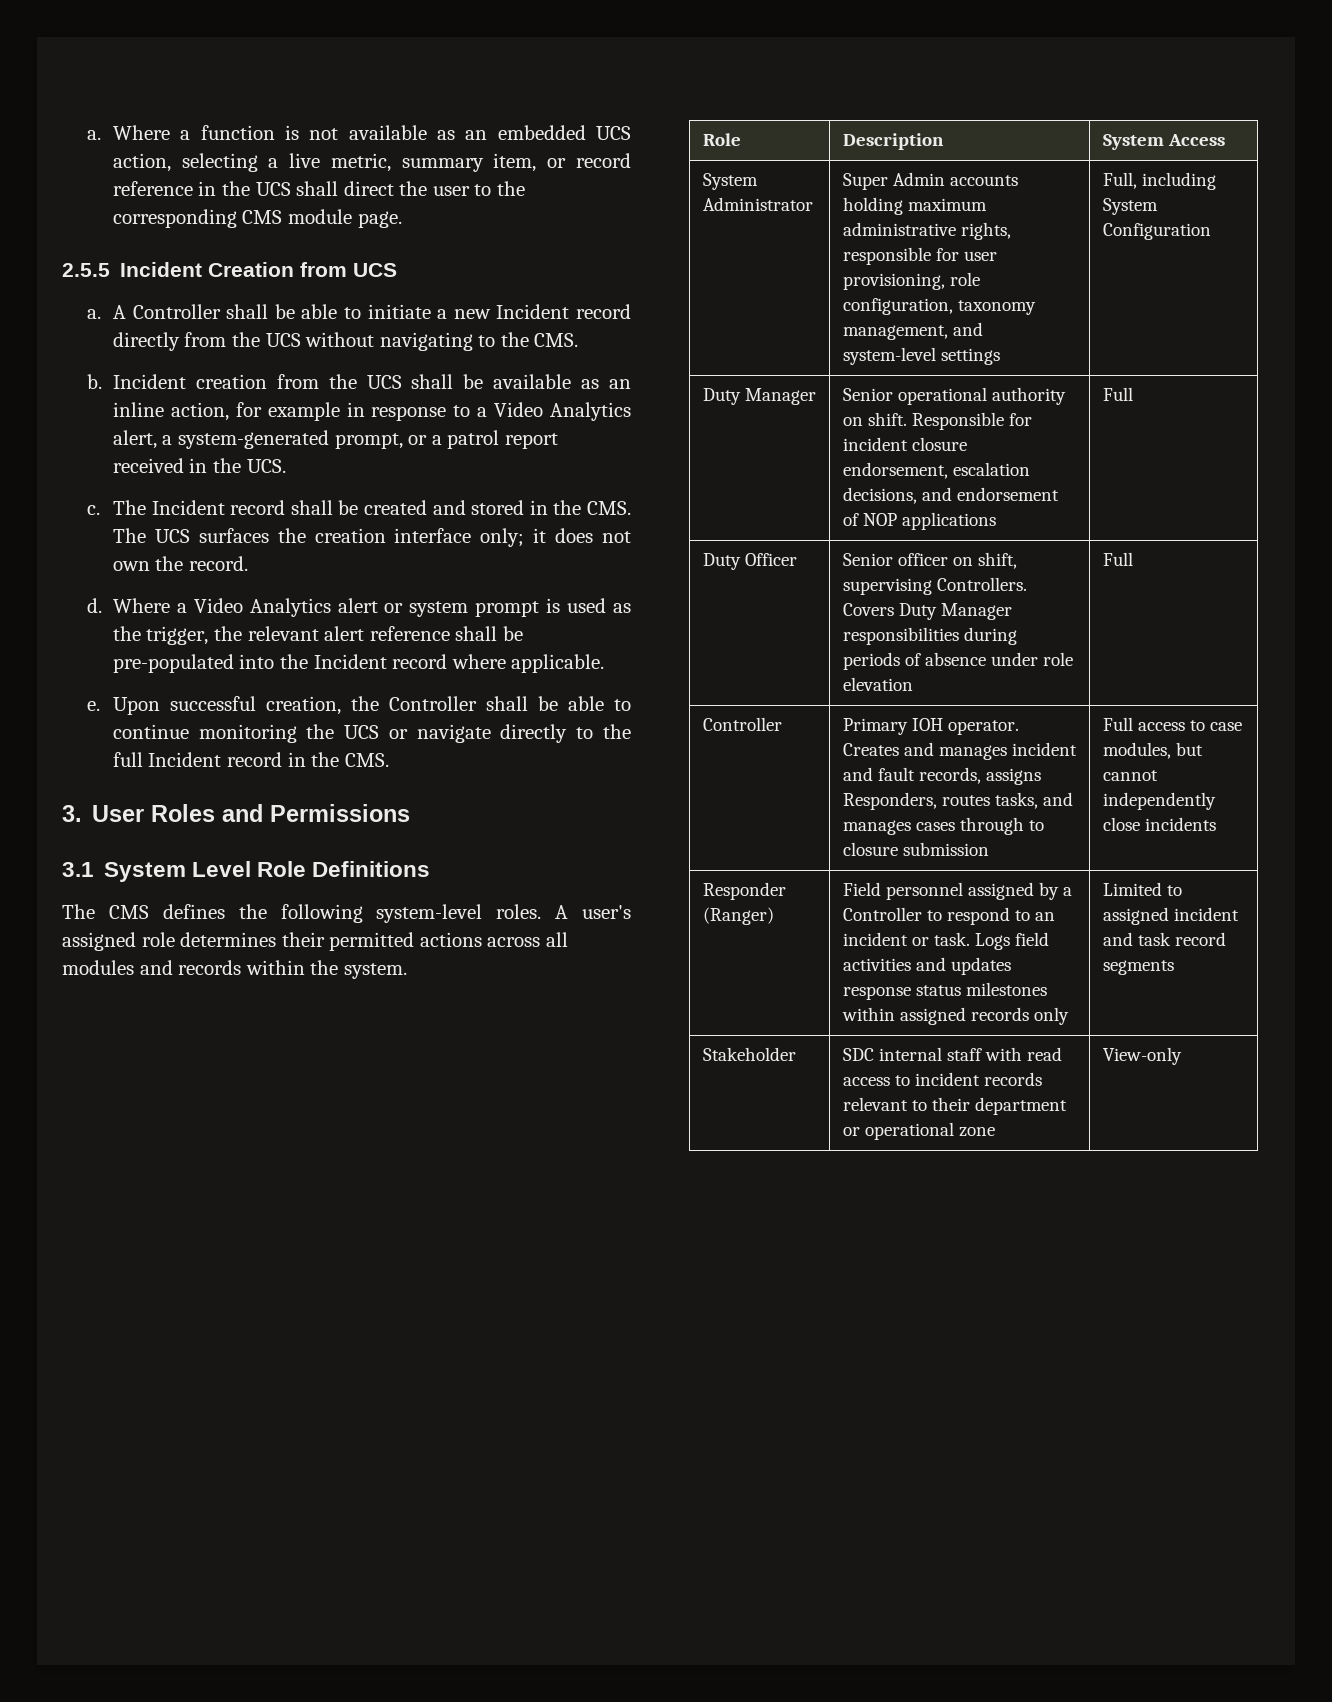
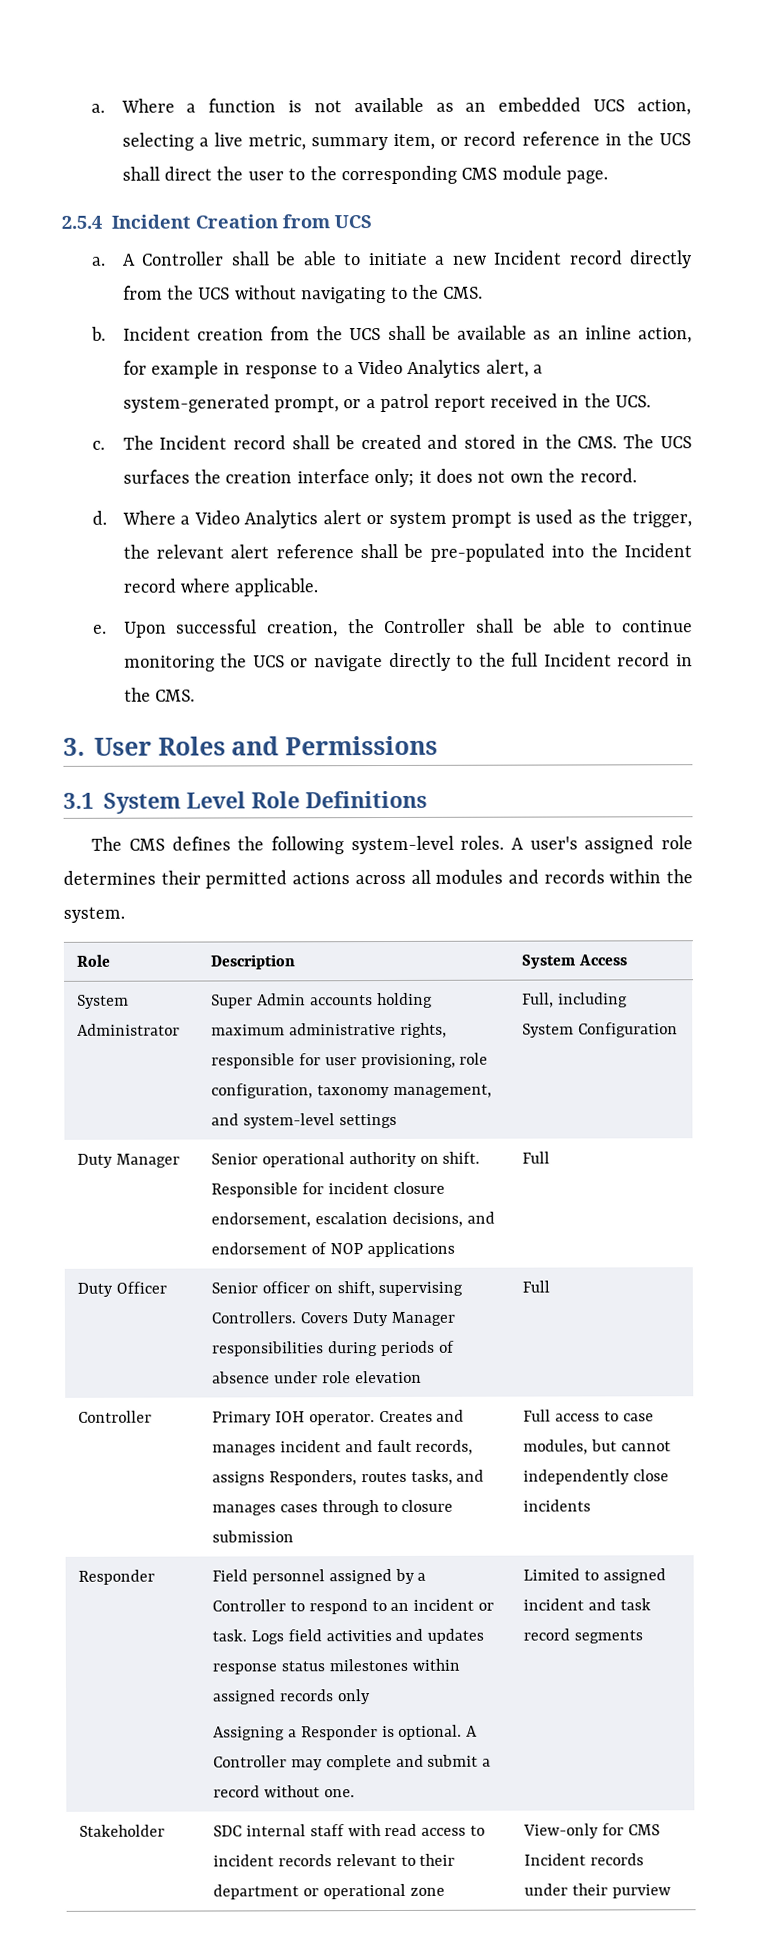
[62,263,110,277] 2.5.5 -> [61,215,102,229] 2.5.4
[702,907,774,925] (Ranger) -> (156, 1577) none
(1069, 1016) none -> [213,1724,479,1741] [213,1754,492,1771] [213,1785,355,1798] // Assigning a Responder is optional. A Controller may complete and submit a record without one.
(1182, 1056) none -> [601,1823,660,1836] [524,1853,644,1866] [524,1883,671,1899] for CMS Incident records under their purview

